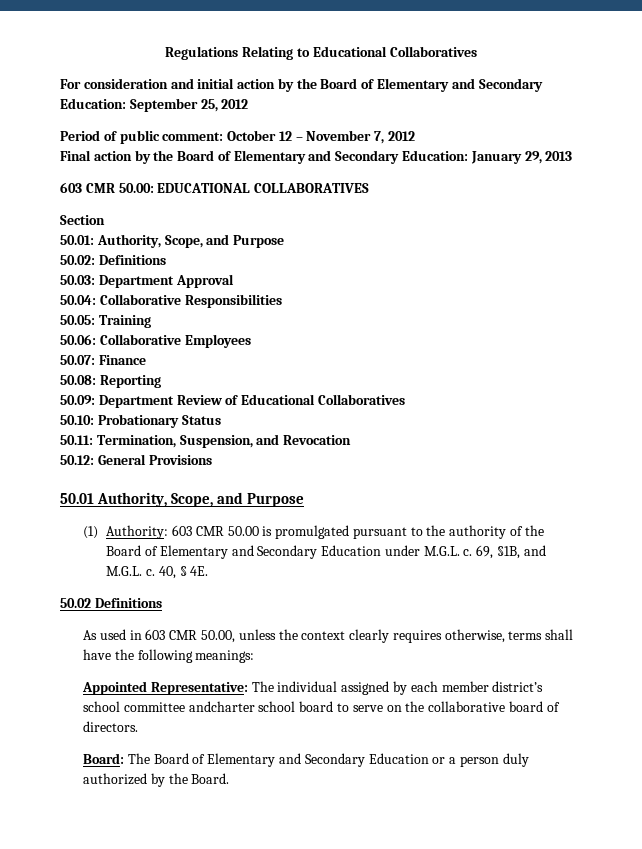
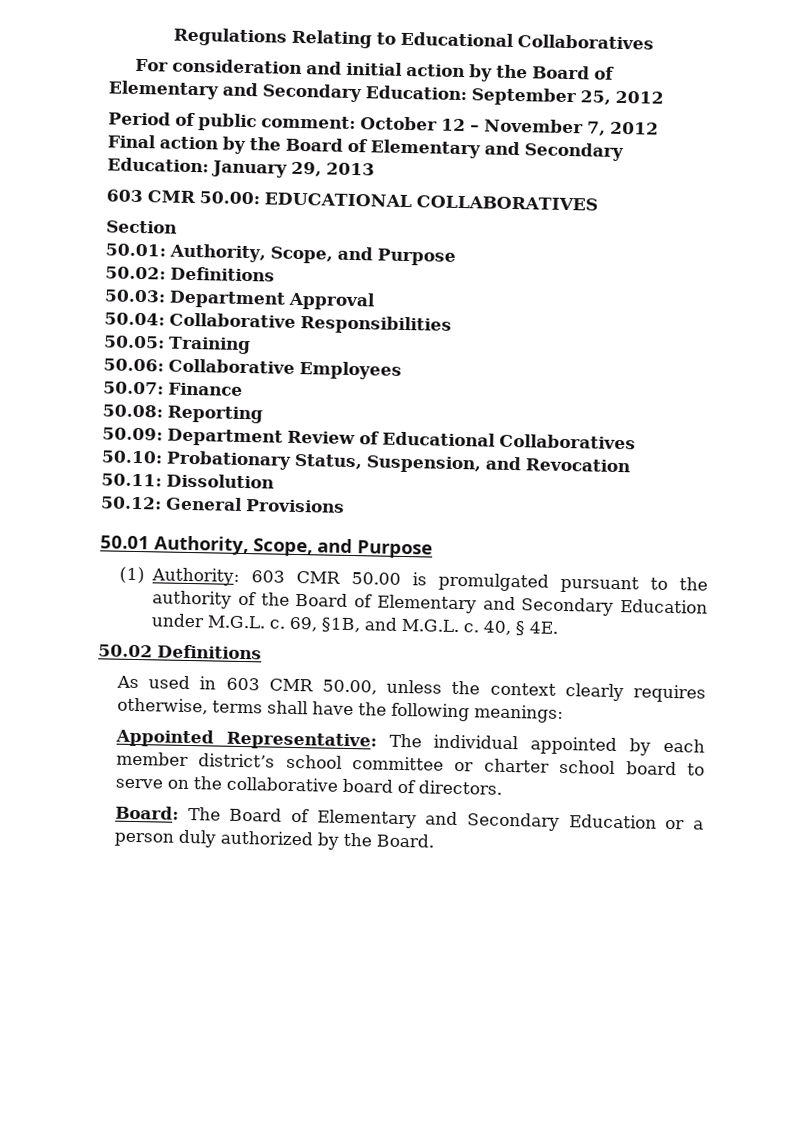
[181,415,221,425] [60,435,176,448] Status // 50.11: Termination, -> [294,453,363,470] Status,
(352, 440) none -> [101,473,274,489] // 50.11: Dissolution
[341,681,390,695] assigned -> [530,736,618,756] appointed
[188,701,255,712] andcharter -> [454,758,550,773] or charter

